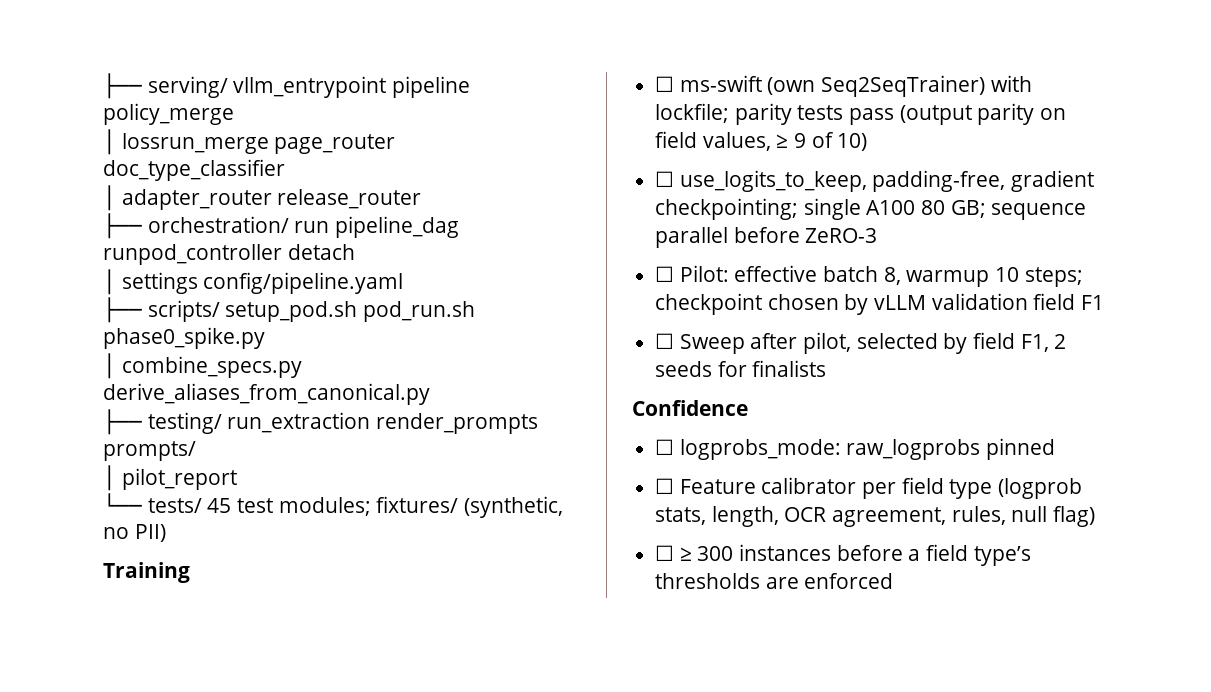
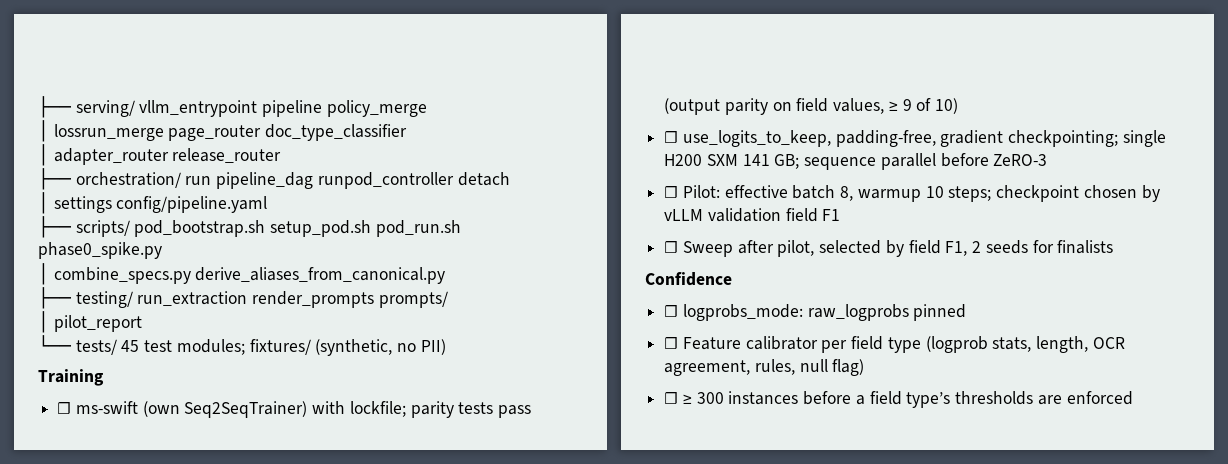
(220, 311) none -> [134,220,266,237] pod_bootstrap.sh
[866,200,946,215] A100 80 -> [664,154,770,166] H200 SXM 141

